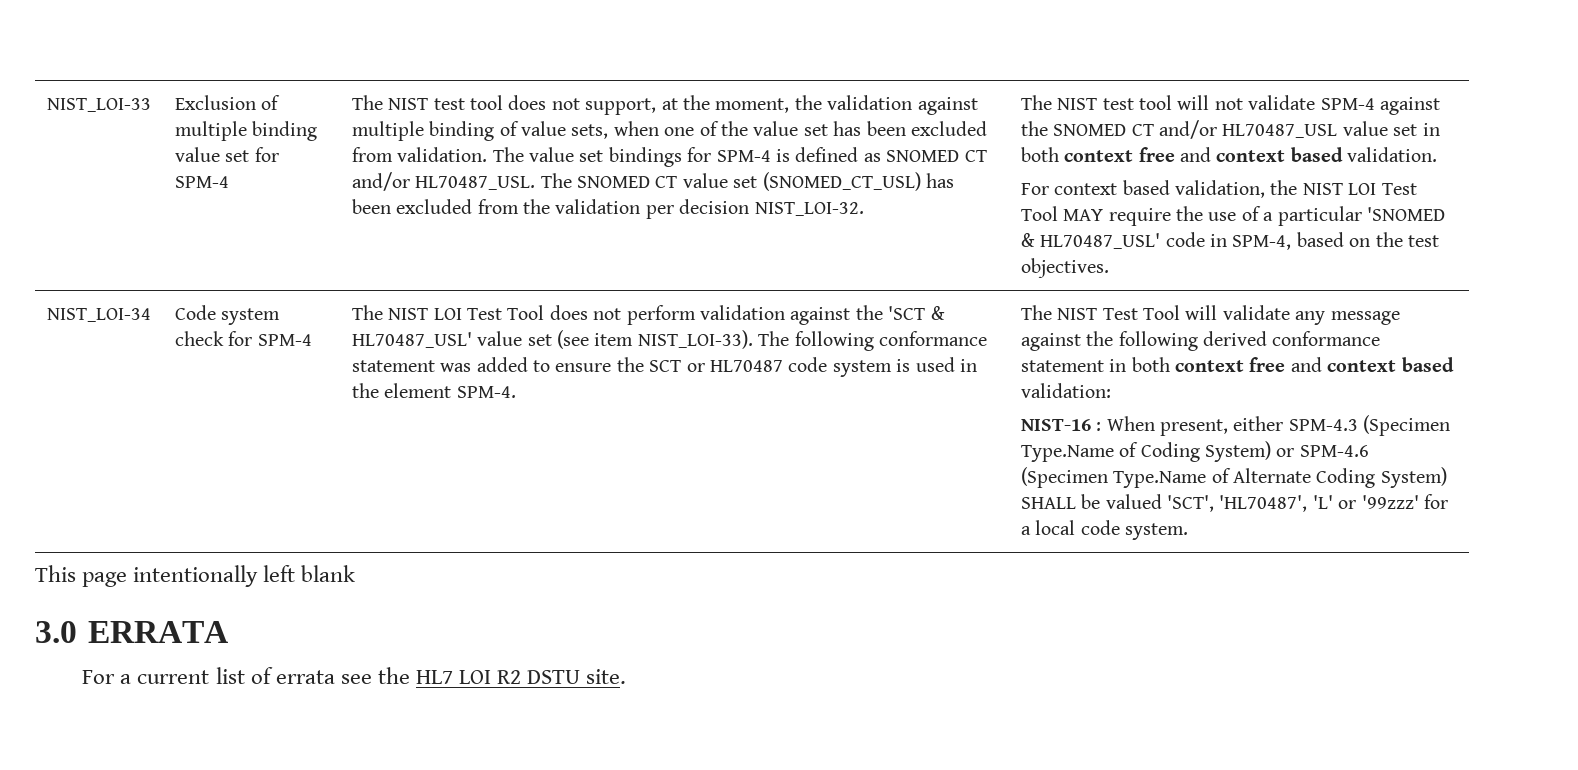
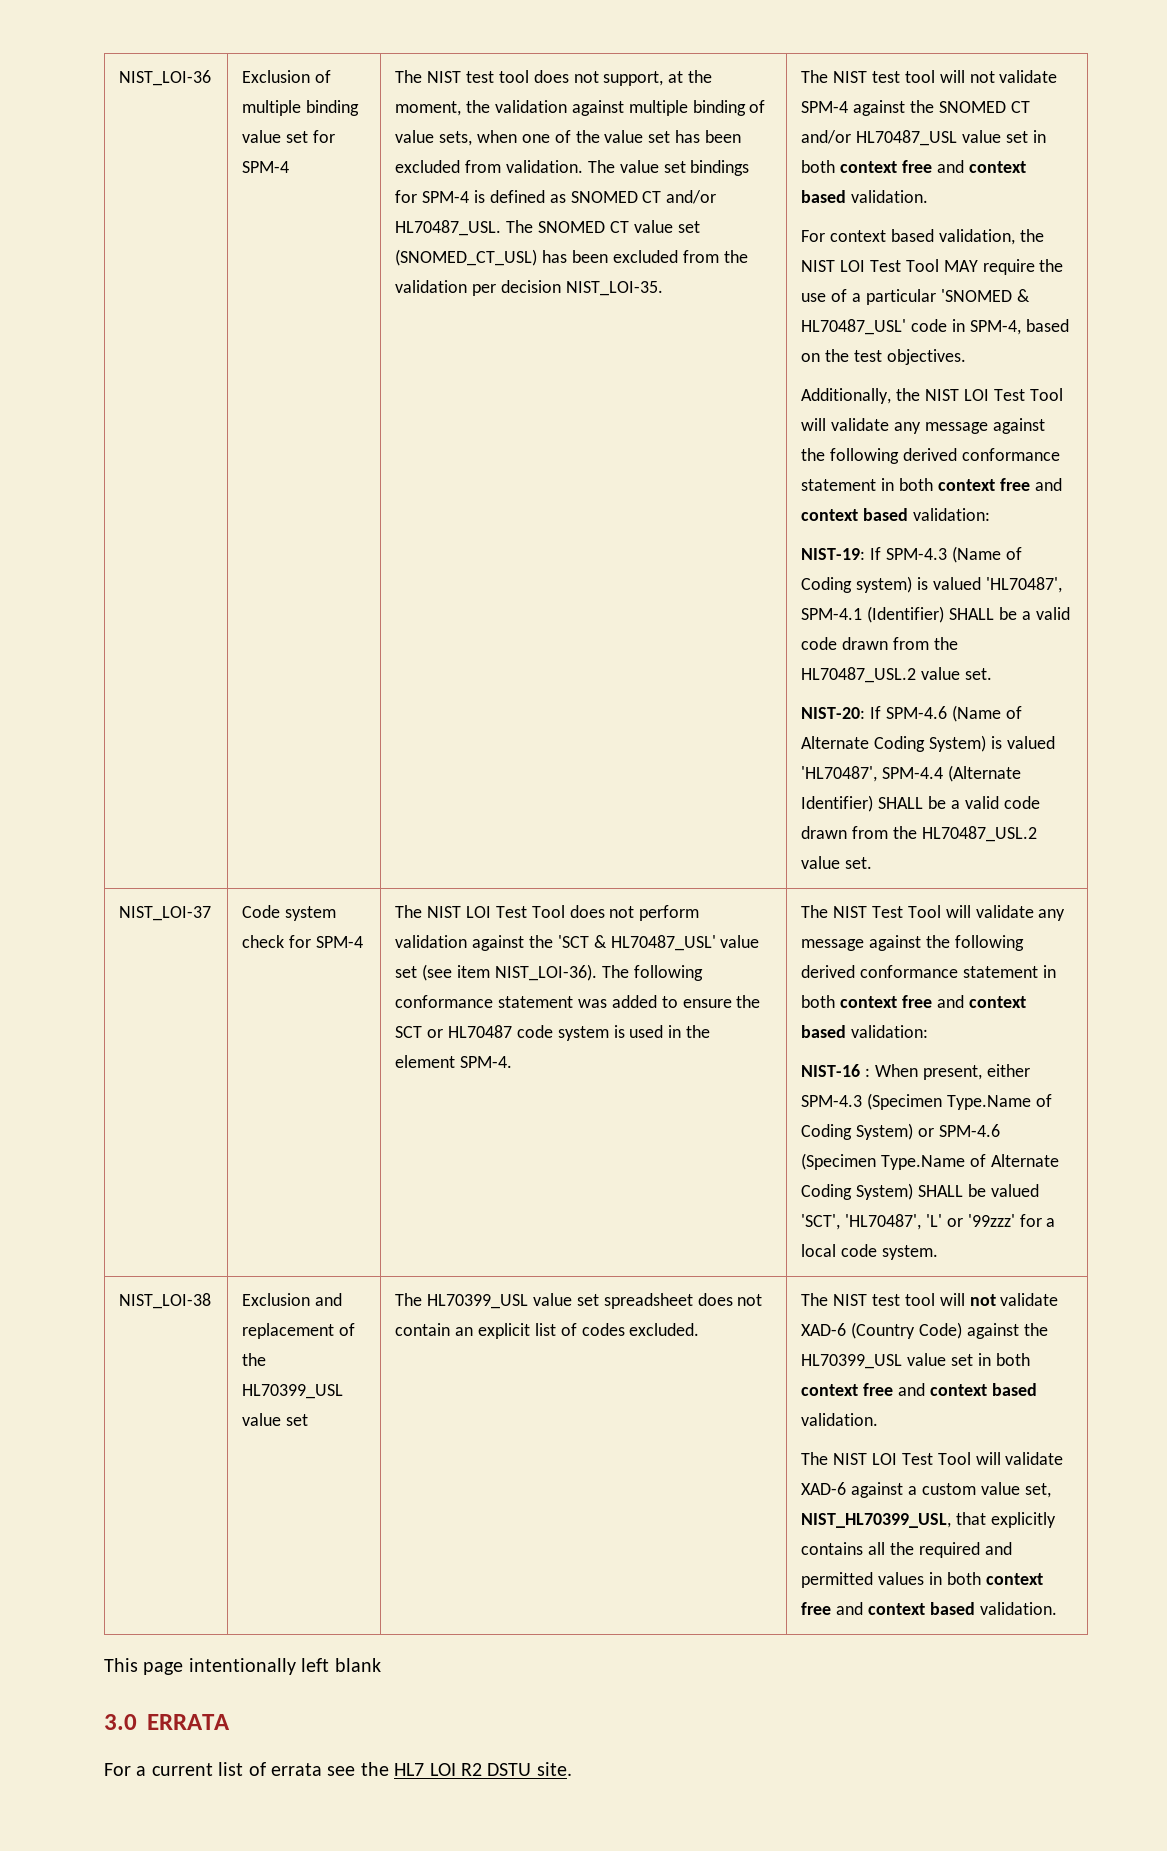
[46,98,151,112] NIST_LOI-33 -> [119,70,212,86] NIST_LOI-36
[754,202,864,216] NIST_LOI-32. -> [565,281,663,296] NIST_LOI-35.
[46,308,151,322] // NIST_LOI-34 -> [801,388,1063,404] [801,418,1045,434] [801,448,1060,464] [801,478,1062,491] [801,508,990,521] [801,546,1022,563] [801,576,1062,593] [801,606,1070,623] [801,637,958,650] [801,667,992,683] [801,705,1022,722] [801,735,1055,752] [801,765,1021,782] [801,795,1040,812] [801,826,1037,842] [801,856,873,869] [119,906,212,921] // Additionally, the NIST LOI Test Tool will validate any message against the following derived conformance statement in both context free and context based validation: // NIST-19: If SPM-4.3 (Name of Coding system) is valued 'HL70487', SPM-4.1 (Identifier) SHALL be a valid code drawn from the HL70487_USL.2 value set. // NIST-20: If SPM-4.6 (Name of Alternate Coding System) is valued 'HL70487', SPM-4.4 (Alternate Identifier) SHALL be a valid code drawn from the HL70487_USL.2 value set. // NIST_LOI-37
[637,330,753,349] NIST_LOI-33). -> [494,964,597,981] NIST_LOI-36).
(1189, 531) none -> [119,1293,212,1309] [242,1293,343,1306] [242,1323,356,1339] [242,1353,267,1366] [242,1384,344,1399] [242,1413,309,1426] [395,1293,763,1309] [395,1323,700,1339] [801,1293,1059,1306] [801,1322,1048,1339] [801,1353,1030,1369] [801,1383,1037,1396] [801,1413,879,1426] [801,1452,1064,1465] [801,1482,1051,1498] [801,1512,1056,1528] [801,1542,1012,1558] [801,1572,1043,1588] [801,1602,1057,1615] // NIST_LOI-38 | Exclusion and replacement of the HL70399_USL value set | The HL70399_USL value set spreadsheet does not contain an explicit list of codes excluded. | The NIST test tool will not validate XAD-6 (Country Code) against the HL70399_USL value set in both context free and context based validation. // The NIST LOI Test Tool will validate XAD-6 against a custom value set, NIST_HL70399_USL, that explicitly contains all the required and permitted values in both context free and context based validation.

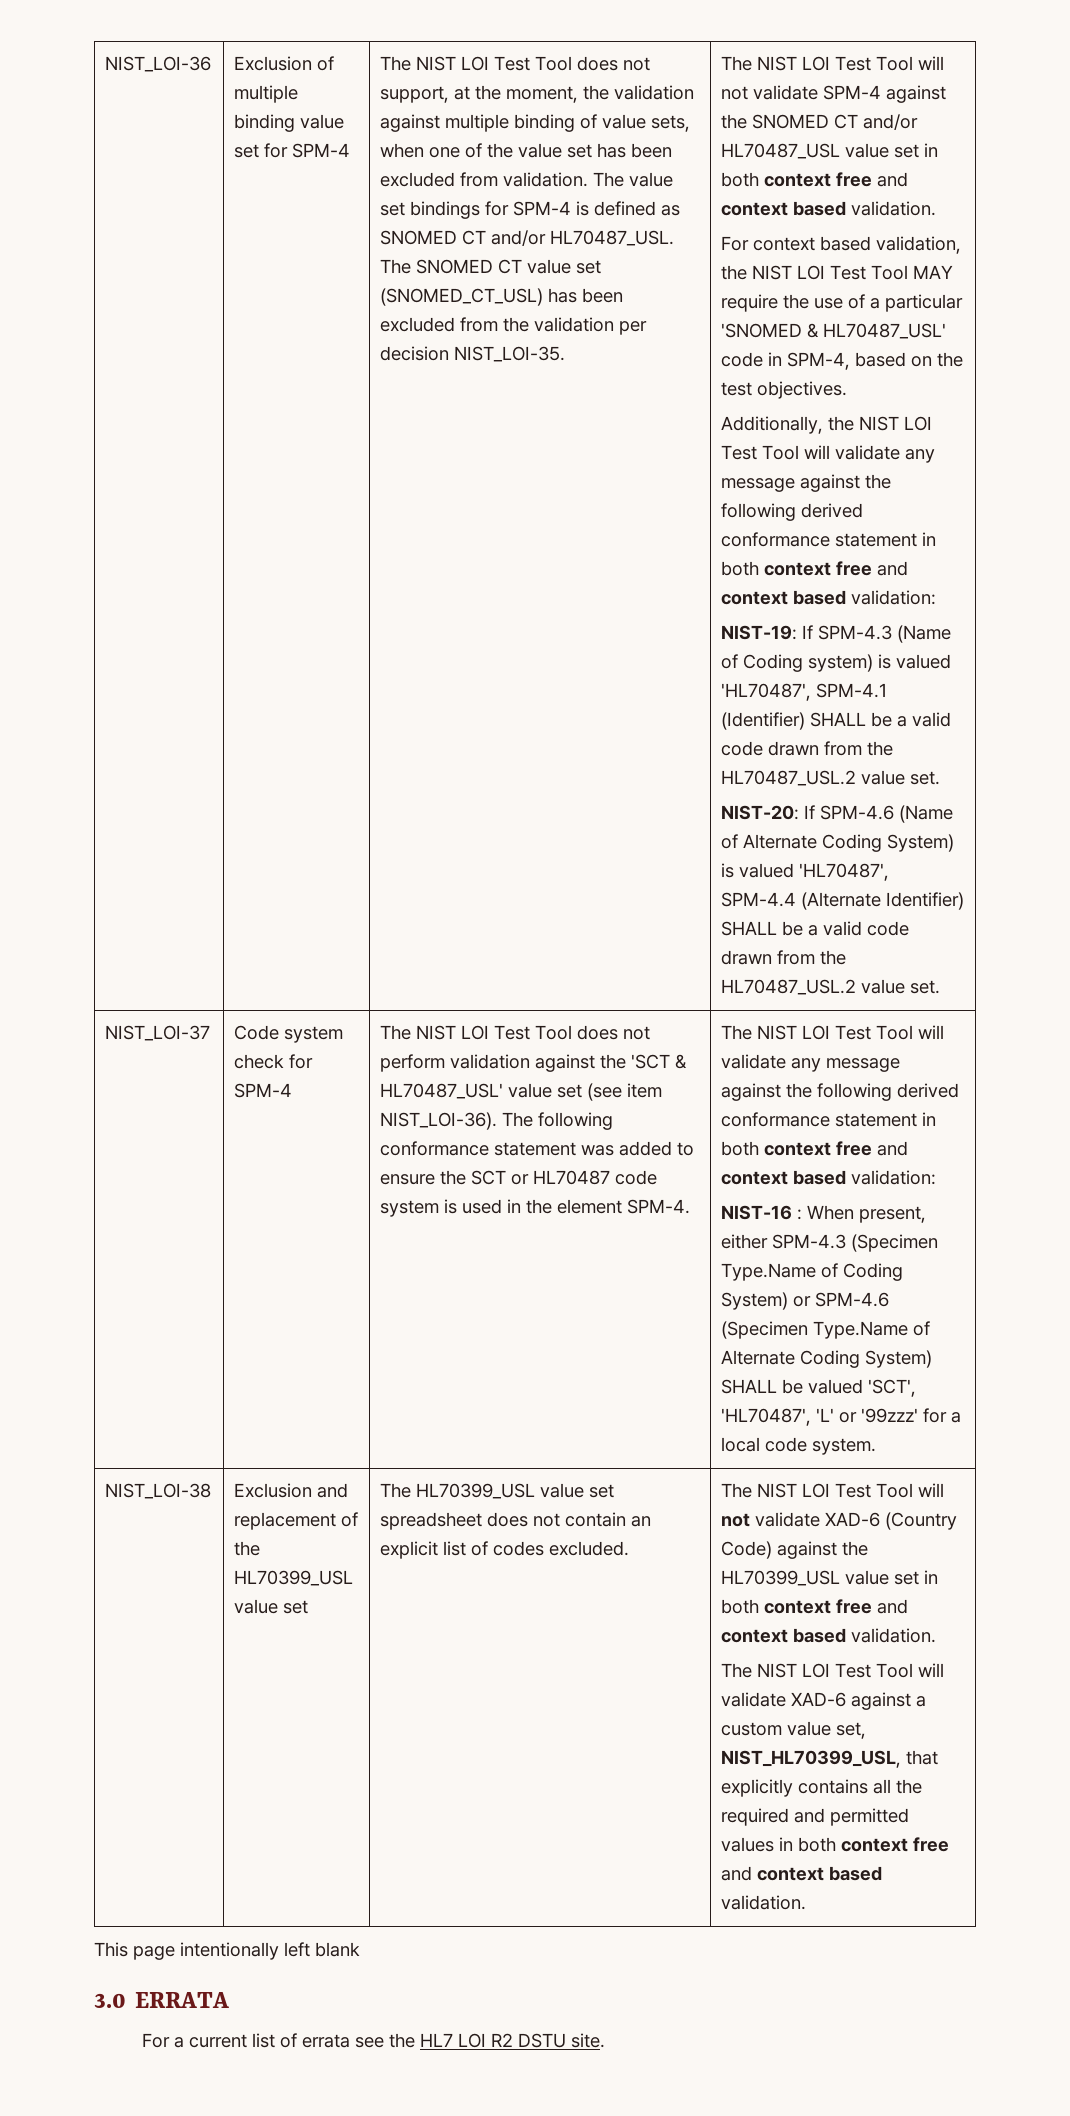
[465,70,529,83] test tool -> [461,56,573,71] LOI Test Tool
[871,70,935,83] test tool -> [802,56,914,71] LOI Test Tool
(868, 912) none -> [802,1025,831,1040] LOI
[871,1293,935,1306] test tool -> [802,1483,914,1498] LOI Test Tool

